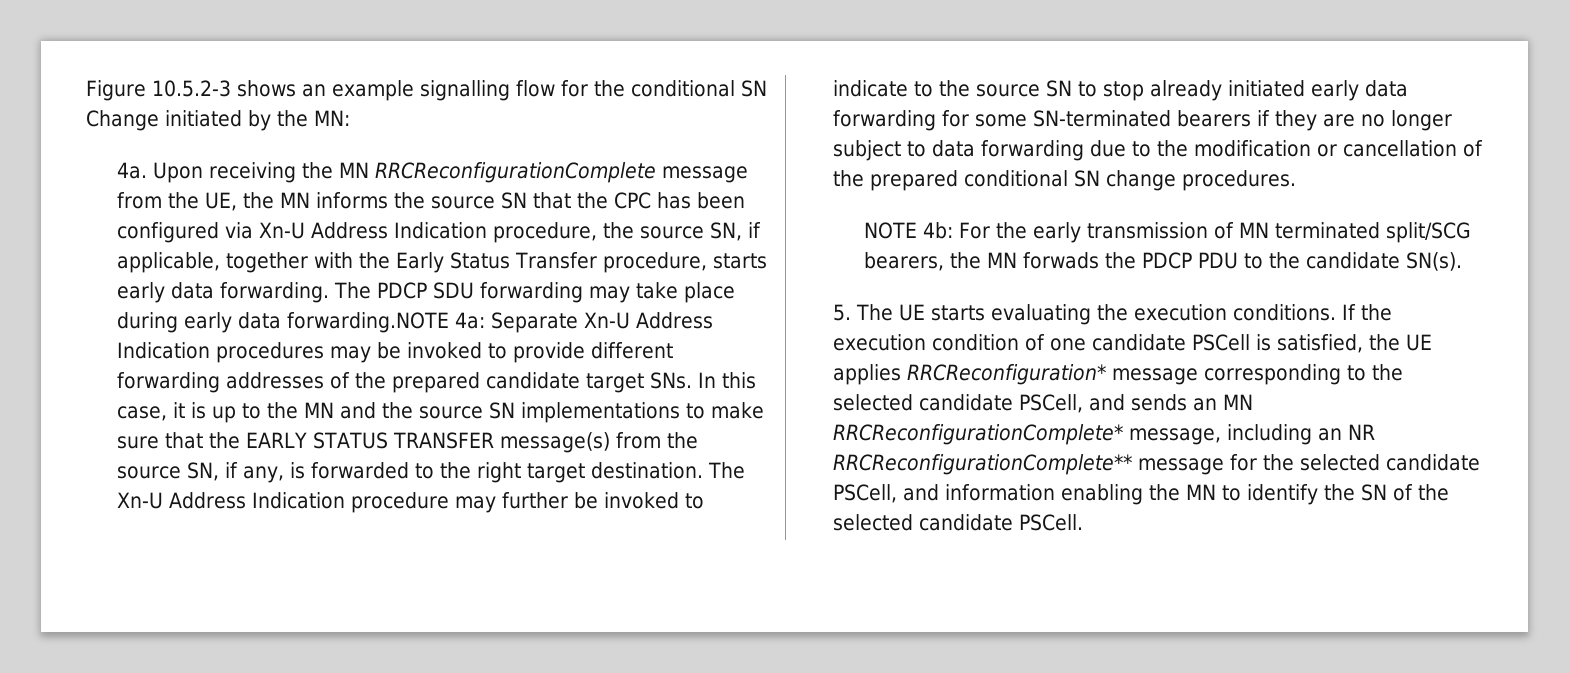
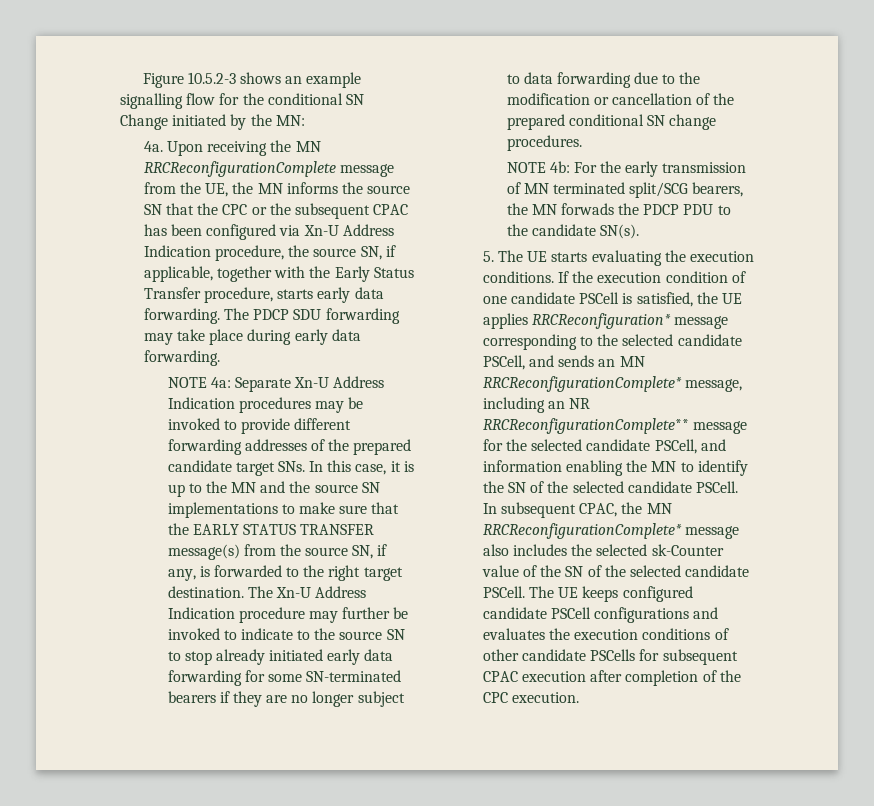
(652, 200) none -> [251,203,409,219] or the subsequent CPAC
[287,312,450,333] forwarding.NOTE -> [143,350,220,366] [167,377,207,388] forwarding. // NOTE
(1084, 522) none -> [482,502,672,518] [482,523,739,539] [482,544,724,556] [481,565,750,577] [482,586,693,602] [482,607,719,623] [482,628,729,640] [482,649,738,665] [482,670,741,686] [482,692,579,703] In subsequent CPAC, the MN RRCReconfigurationComplete* message also includes the selected sk-Counter value of the SN of the selected candidate PSCell. The UE keeps configured candidate PSCell configurations and evaluates the execution conditions of other candidate PSCells for subsequent CPAC execution after completion of the CPC execution.

